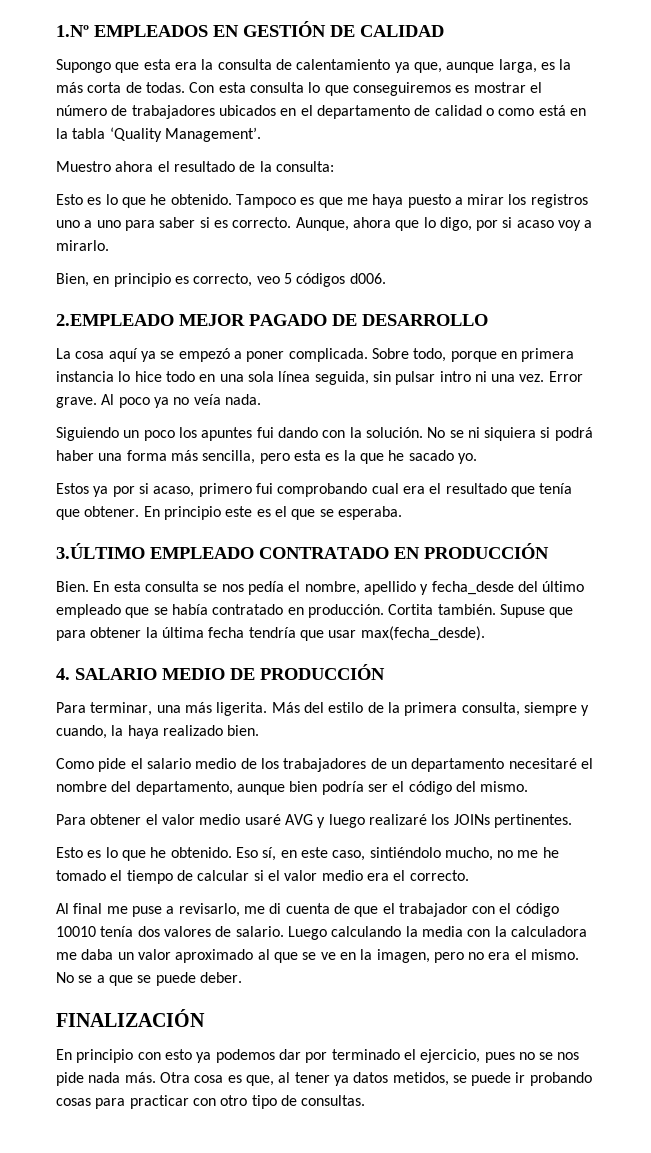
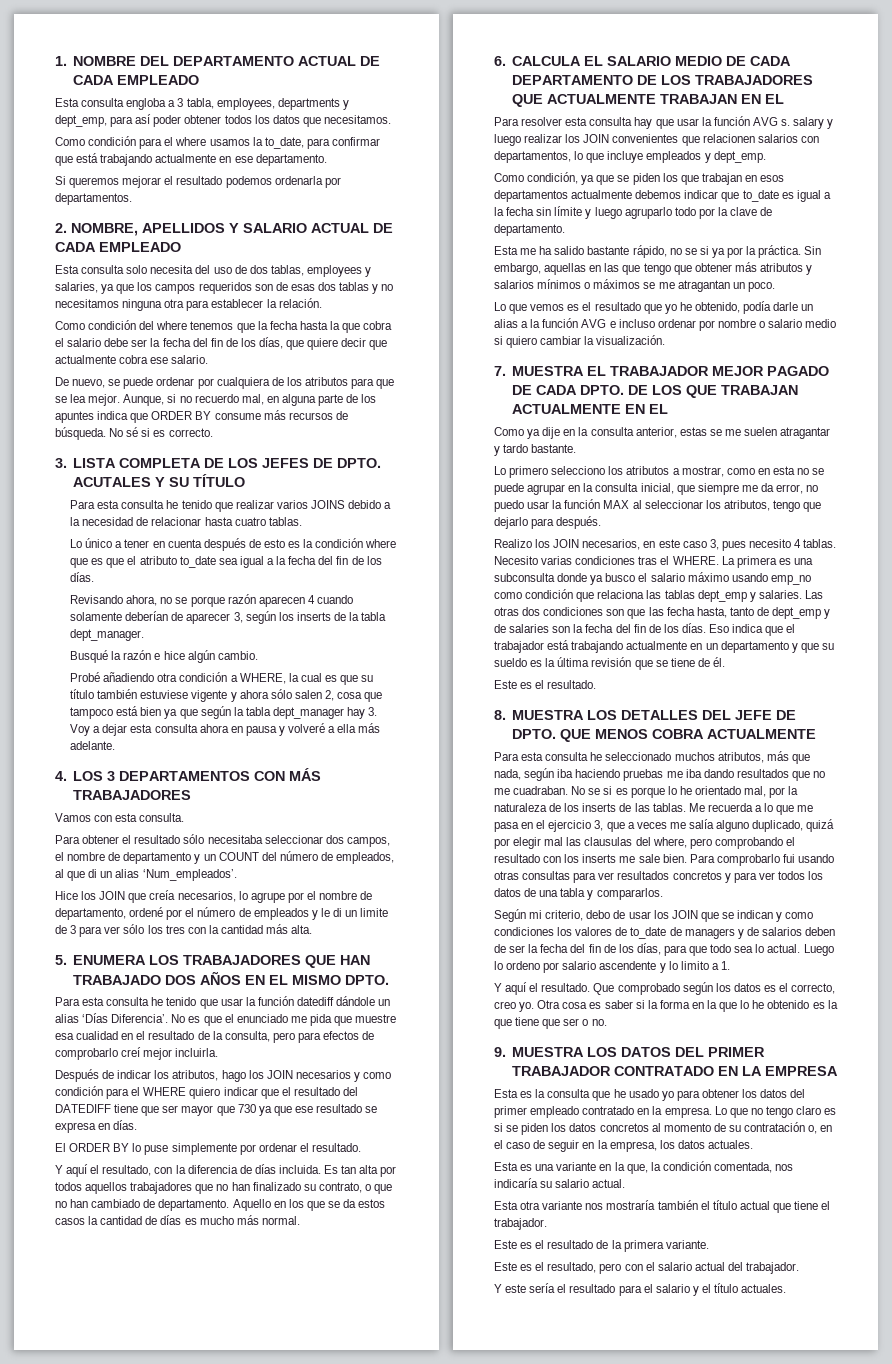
[56,21,444,37] [56,59,572,73] [56,82,542,96] [56,105,586,119] [56,127,261,142] [56,161,334,172] [56,194,588,208] [56,217,593,231] [56,240,109,251] [56,273,386,287] [56,314,488,326] [56,348,575,362] [56,371,583,385] [56,394,261,408] [56,427,593,441] [56,450,477,464] [56,483,573,497] [56,506,402,520] [56,543,549,559] [56,581,585,595] [56,604,574,618] [56,626,485,641] [56,664,385,680] [56,702,590,716] [56,725,260,739] [56,758,593,772] [56,781,529,795] [56,814,572,828] [56,847,559,861] [56,870,469,884] [56,903,559,917] [56,926,587,940] [56,949,580,963] [56,972,242,986] [56,1009,205,1027] [56,1049,580,1063] [56,1072,592,1086] [56,1095,366,1109] 1.Nº EMPLEADOS EN GESTIÓN DE CALIDAD // Supongo que esta era la consulta de calentamiento ya que, aunque larga, es la más corta de todas. Con esta consulta lo que conseguiremos es mostrar el número de trabajadores ubicados en el departamento de calidad o como está en la tabla ‘Quality Management’. // Muestro ahora el resultado de la consulta: // Esto es lo que he obtenido. Tampoco es que me haya puesto a mirar los registros uno a uno para saber si es correcto. Aunque, ahora que lo digo, por si acaso voy a mirarlo. // Bien, en principio es correcto, veo 5 códigos d006. // 2.EMPLEADO MEJOR PAGADO DE DESARROLLO // La cosa aquí ya se empezó a poner complicada. Sobre todo, porque en primera instancia lo hice todo en una sola línea seguida, sin pulsar intro ni una vez. Error grave. Al poco ya no veía nada. // Siguiendo un poco los apuntes fui dando con la solución. No se ni siquiera si podrá haber una forma más sencilla, pero esta es la que he sacado yo. // Estos ya por si acaso, primero fui comprobando cual era el resultado que tenía que obtener. En principio este es el que se esperaba. // 3.ÚLTIMO EMPLEADO CONTRATADO EN PRODUCCIÓN // Bien. En esta consulta se nos pedía el nombre, apellido y fecha_desde del último empleado que se había contratado en producción. Cortita también. Supuse que para obtener la última fecha tendría que usar max(fecha_desde). // 4. SALARIO MEDIO DE PRODUCCIÓN // Para terminar, una más ligerita. Más del estilo de la primera consulta, siempre y cuando, la haya realizado bien. // Como pide el salario medio de los trabajadores de un departamento necesitaré el nombre del departamento, aunque bien podría ser el código del mismo. // Para obtener el valor medio usaré AVG y luego realizaré los JOINs pertinentes. // Esto es lo que he obtenido. Eso sí, en este caso, sintiéndolo mucho, no me he tomado el tiempo de calcular si el valor medio era el correcto. // Al final me puse a revisarlo, me di cuenta de que el trabajador con el código 10010 tenía dos valores de salario. Luego calculando la media con la calculadora me daba un valor aproximado al que se ve en la imagen, pero no era el mismo. No se a que se puede deber. // FINALIZACIÓN // En principio con esto ya podemos dar por terminado el ejercicio, pues no se nos pide nada más. Otra cosa es que, al tener ya datos metidos, se puede ir probando cosas para practicar con otro tipo de consultas. -> [55,56,380,66] [72,75,199,85] [55,98,349,110] [55,114,391,127] [55,136,380,149] [55,153,327,166] [55,176,341,188] [55,193,132,205] [55,223,393,236] [55,242,181,252] [55,265,372,277] [55,282,394,294] [55,298,322,311] [55,320,393,333] [55,337,388,350] [55,355,209,364] [55,377,395,389] [55,394,377,406] [55,410,348,423] [55,427,213,440] [55,458,381,468] [72,474,245,487] [70,500,392,512] [70,517,302,526] [70,538,397,551] [70,556,382,568] [70,572,95,582] [70,594,354,607] [70,611,387,624] [70,629,145,641] [70,650,258,663] [70,672,374,685] [70,689,383,702] [70,706,378,719] [70,723,381,736] [70,741,116,750] [55,768,321,781] [72,790,191,800] [55,813,185,822] [55,834,390,847] [55,851,395,864] [55,869,237,881] [55,890,373,903] [55,907,389,920] [55,924,313,937] [55,955,370,968] [72,971,389,985] [55,996,391,1009] [55,1013,397,1026] [55,1031,375,1043] [55,1047,219,1060] [55,1069,392,1082] [55,1086,358,1099] [55,1104,378,1116] [55,1120,138,1133] [55,1143,361,1155] [55,1164,397,1177] [55,1182,393,1194] [55,1199,386,1211] [55,1215,300,1225] [494,56,791,66] [511,75,813,85] [511,94,784,107] [494,116,834,129] [494,134,819,146] [494,151,766,163] [494,172,785,185] [494,190,831,202] [494,206,773,219] [494,224,565,236] [494,245,822,258] [494,262,813,275] [494,279,775,292] [494,301,814,314] [494,318,837,331] [494,335,666,348] [494,366,829,376] [511,385,798,398] [511,404,668,414] [494,427,831,439] [494,444,577,456] [494,466,825,478] [494,483,819,495] [494,499,822,512] [494,516,602,529] [494,539,837,551] [494,556,813,568] [494,572,811,585] [494,589,823,602] [494,607,831,619] [494,623,796,636] [494,640,834,653] [494,657,725,670] [494,680,597,689] [494,710,796,720] [511,729,816,742] [494,751,810,764] [494,768,826,781] [494,786,799,798] [494,803,814,815] [494,819,835,832] [494,837,795,849] [494,854,835,866] [494,871,824,883] [494,888,663,900] [494,909,814,922] [494,927,836,939] [494,943,834,956] [494,961,730,973] [494,982,836,995] [494,1000,838,1012] [494,1017,607,1029] [494,1047,765,1057] [511,1066,838,1076] [494,1089,806,1101] [494,1106,837,1118] [494,1122,833,1135] [494,1140,753,1152] [494,1161,794,1174] [494,1178,626,1188] [494,1200,831,1213] [494,1218,547,1230] [494,1240,709,1252] [494,1262,800,1274] [494,1283,787,1296] 1. NOMBRE DEL DEPARTAMENTO ACTUAL DE CADA EMPLEADO // Esta consulta engloba a 3 tabla, employees, departments y dept_emp, para así poder obtener todos los datos que necesitamos. // Como condición para el where usamos la to_date, para confirmar que está trabajando actualmente en ese departamento. // Si queremos mejorar el resultado podemos ordenarla por departamentos. // 2. NOMBRE, APELLIDOS Y SALARIO ACTUAL DE CADA EMPLEADO // Esta consulta solo necesita del uso de dos tablas, employees y salaries, ya que los campos requeridos son de esas dos tablas y no necesitamos ninguna otra para establecer la relación. // Como condición del where tenemos que la fecha hasta la que cobra el salario debe ser la fecha del fin de los días, que quiere decir que actualmente cobra ese salario. // De nuevo, se puede ordenar por cualquiera de los atributos para que se lea mejor. Aunque, si no recuerdo mal, en alguna parte de los apuntes indica que ORDER BY consume más recursos de búsqueda. No sé si es correcto. // 3. LISTA COMPLETA DE LOS JEFES DE DPTO. ACUTALES Y SU TÍTULO // Para esta consulta he tenido que realizar varios JOINS debido a la necesidad de relacionar hasta cuatro tablas. // Lo único a tener en cuenta después de esto es la condición where que es que el atributo to_date sea igual a la fecha del fin de los días. // Revisando ahora, no se porque razón aparecen 4 cuando solamente deberían de aparecer 3, según los inserts de la tabla dept_manager. // Busqué la razón e hice algún cambio. // Probé añadiendo otra condición a WHERE, la cual es que su título también estuviese vigente y ahora sólo salen 2, cosa que tampoco está bien ya que según la tabla dept_manager hay 3. Voy a dejar esta consulta ahora en pausa y volveré a ella más adelante. // 4. LOS 3 DEPARTAMENTOS CON MÁS TRABAJADORES // Vamos con esta consulta. // Para obtener el resultado sólo necesitaba seleccionar dos campos, el nombre de departamento y un COUNT del número de empleados, al que di un alias ‘Num_empleados’. // Hice los JOIN que creía necesarios, lo agrupe por el nombre de departamento, ordené por el número de empleados y le di un limite de 3 para ver sólo los tres con la cantidad más alta. // 5. ENUMERA LOS TRABAJADORES QUE HAN TRABAJADO DOS AÑOS EN EL MISMO DPTO. // Para esta consulta he tenido que usar la función datediff dándole un alias ‘Días Diferencia’. No es que el enunciado me pida que muestre esa cualidad en el resultado de la consulta, pero para efectos de comprobarlo creí mejor incluirla. // Después de indicar los atributos, hago los JOIN necesarios y como condición para el WHERE quiero indicar que el resultado del DATEDIFF tiene que ser mayor que 730 ya que ese resultado se expresa en días. // El ORDER BY lo puse simplemente por ordenar el resultado. // Y aquí el resultado, con la diferencia de días incluida. Es tan alta por todos aquellos trabajadores que no han finalizado su contrato, o que no han cambiado de departamento. Aquello en los que se da estos casos la cantidad de días es mucho más normal. // 6. CALCULA EL SALARIO MEDIO DE CADA DEPARTAMENTO DE LOS TRABAJADORES QUE ACTUALMENTE TRABAJAN EN EL // Para resolver esta consulta hay que usar la función AVG s. salary y luego realizar los JOIN convenientes que relacionen salarios con departamentos, lo que incluye empleados y dept_emp. // Como condición, ya que se piden los que trabajan en esos departamentos actualmente debemos indicar que to_date es igual a la fecha sin límite y luego agruparlo todo por la clave de departamento. // Esta me ha salido bastante rápido, no se si ya por la práctica. Sin embargo, aquellas en las que tengo que obtener más atributos y salarios mínimos o máximos se me atragantan un poco. // Lo que vemos es el resultado que yo he obtenido, podía darle un alias a la función AVG e incluso ordenar por nombre o salario medio si quiero cambiar la visualización. // 7. MUESTRA EL TRABAJADOR MEJOR PAGADO DE CADA DPTO. DE LOS QUE TRABAJAN ACTUALMENTE EN EL // Como ya dije en la consulta anterior, estas se me suelen atragantar y tardo bastante. // Lo primero selecciono los atributos a mostrar, como en esta no se puede agrupar en la consulta inicial, que siempre me da error, no puedo usar la función MAX al seleccionar los atributos, tengo que dejarlo para después. // Realizo los JOIN necesarios, en este caso 3, pues necesito 4 tablas. Necesito varias condiciones tras el WHERE. La primera es una subconsulta donde ya busco el salario máximo usando emp_no como condición que relaciona las tablas dept_emp y salaries. Las otras dos condiciones son que las fecha hasta, tanto de dept_emp y de salaries son la fecha del fin de los días. Eso indica que el trabajador está trabajando actualmente en un departamento y que su sueldo es la última revisión que se tiene de él. // Este es el resultado. // 8. MUESTRA LOS DETALLES DEL JEFE DE DPTO. QUE MENOS COBRA ACTUALMENTE // Para esta consulta he seleccionado muchos atributos, más que nada, según iba haciendo pruebas me iba dando resultados que no me cuadraban. No se si es porque lo he orientado mal, por la naturaleza de los inserts de las tablas. Me recuerda a lo que me pasa en el ejercicio 3, que a veces me salía alguno duplicado, quizá por elegir mal las clausulas del where, pero comprobando el resultado con los inserts me sale bien. Para comprobarlo fui usando otras consultas para ver resultados concretos y para ver todos los datos de una tabla y compararlos. // Según mi criterio, debo de usar los JOIN que se indican y como condiciones los valores de to_date de managers y de salarios deben de ser la fecha del fin de los días, para que todo sea lo actual. Luego lo ordeno por salario ascendente y lo limito a 1. // Y aquí el resultado. Que comprobado según los datos es el correcto, creo yo. Otra cosa es saber si la forma en la que lo he obtenido es la que tiene que ser o no. // 9. MUESTRA LOS DATOS DEL PRIMER TRABAJADOR CONTRATADO EN LA EMPRESA // Esta es la consulta que he usado yo para obtener los datos del primer empleado contratado en la empresa. Lo que no tengo claro es si se piden los datos concretos al momento de su contratación o, en el caso de seguir en la empresa, los datos actuales. // Esta es una variante en la que, la condición comentada, nos indicaría su salario actual. // Esta otra variante nos mostraría también el título actual que tiene el trabajador. // Este es el resultado de la primera variante. // Este es el resultado, pero con el salario actual del trabajador. // Y este sería el resultado para el salario y el título actuales.

